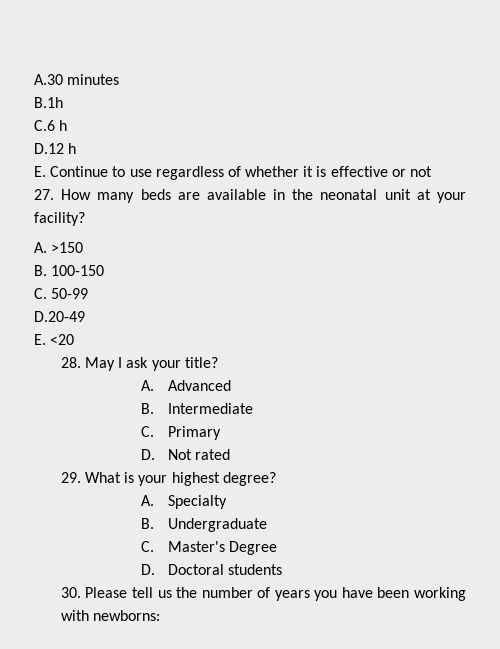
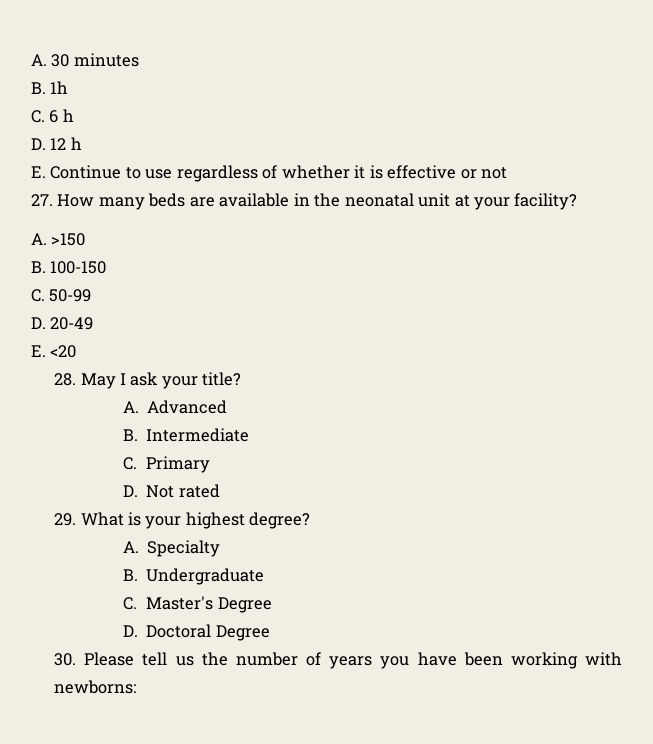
[34,74,63,85] A.30 -> [31,54,70,67] A. 30
[34,97,63,108] [34,120,68,131] [34,143,64,154] B.1h // C.6 h // D.12 -> [31,81,69,94] [31,109,74,123] [31,138,67,150] B. 1h // C. 6 h // D. 12
[34,311,85,322] D.20-49 -> [31,317,94,330] D. 20-49
[228,564,283,575] students -> [215,625,270,641] Degree

